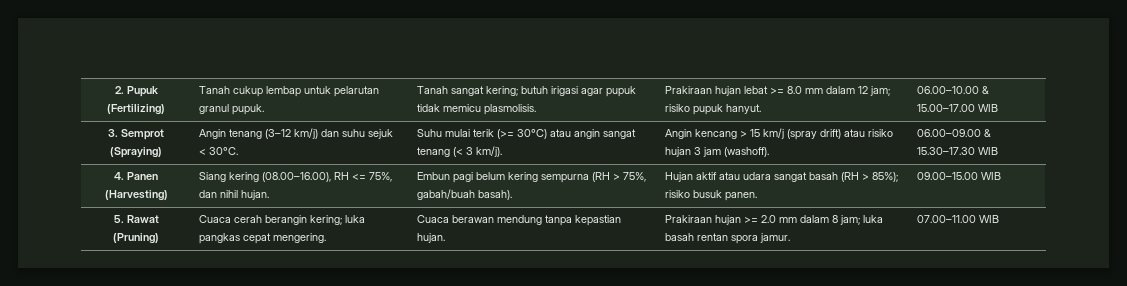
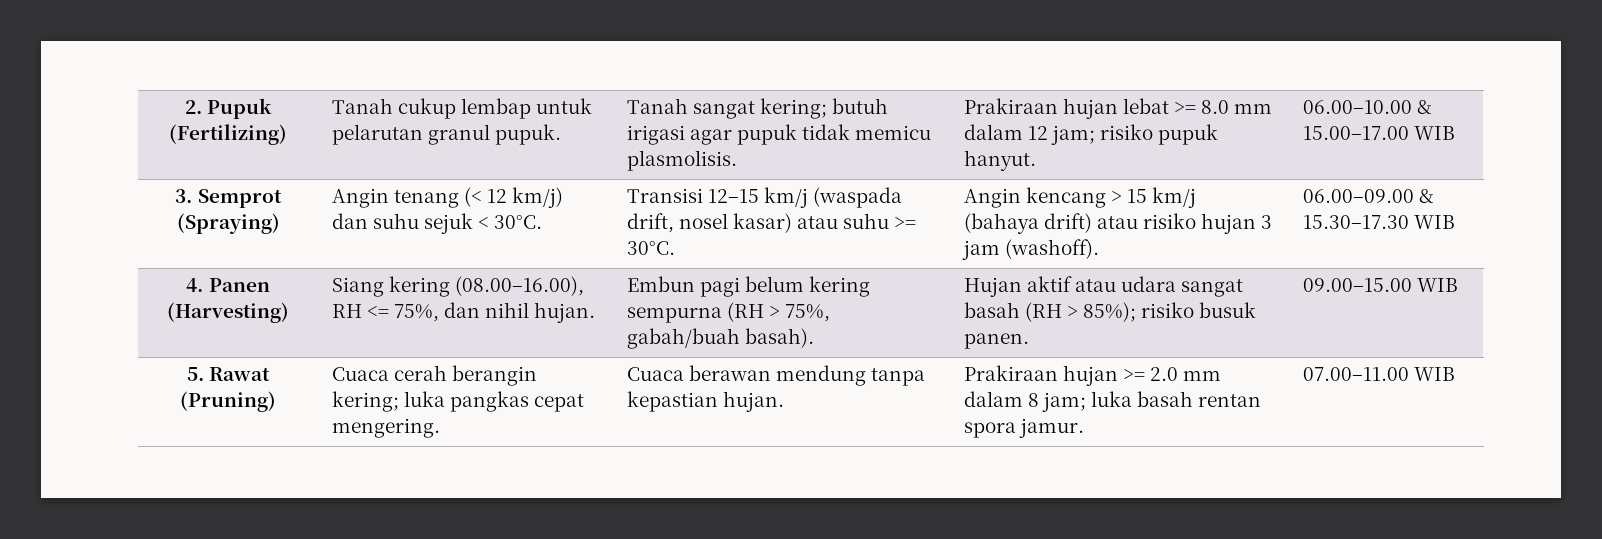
[264,129,291,139] (3–12 -> [463,187,507,207] (< 12
[416,129,636,139] [416,146,502,157] Suhu mulai terik (>= 30°C) atau angin sangat tenang (< 3 km/j). -> [626,187,902,208] [626,213,917,233] [626,241,675,255] Transisi 12–15 km/j (waspada drift, nosel kasar) atau suhu >= 30°C.
[786,129,817,140] (spray -> [963,213,1039,234] (bahaya

